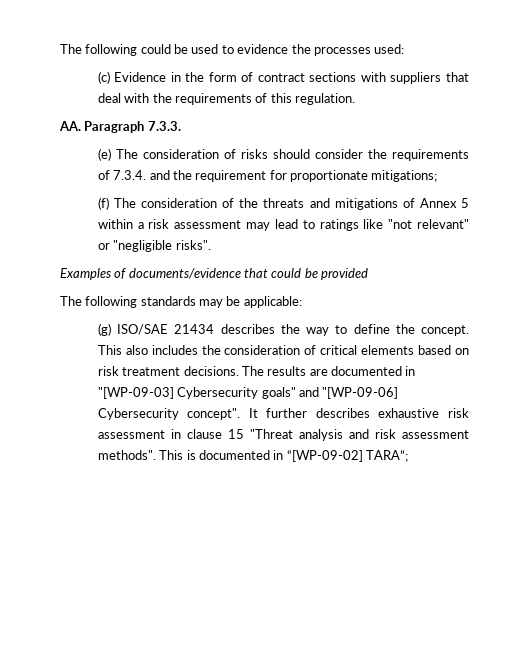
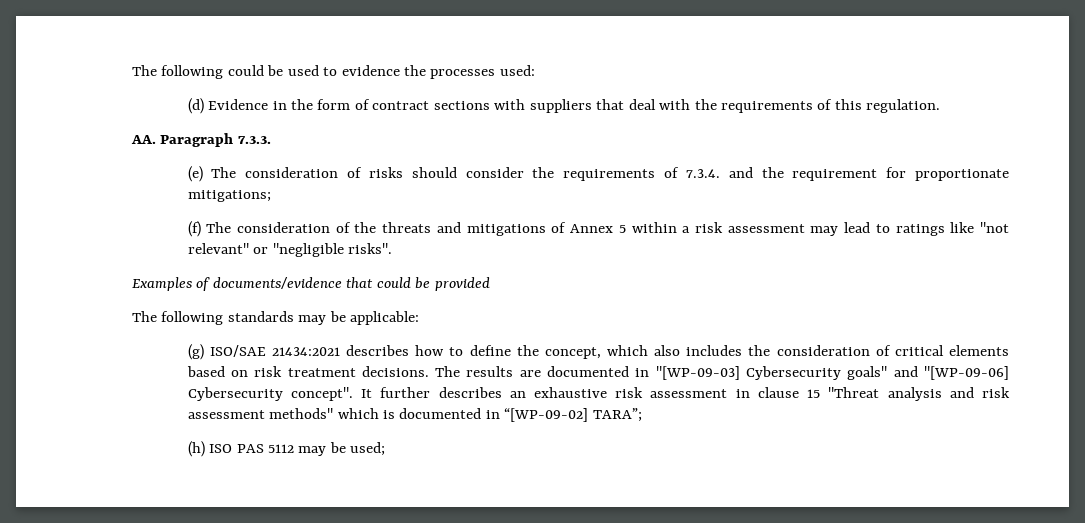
[97,71,110,84] (c) -> [187,98,204,114] (d)
[174,324,329,336] 21434 describes the way -> [271,345,445,356] 21434:2021 describes how
[420,325,469,336] [97,345,122,355] concept. This -> [544,345,648,359] concept, which
(370, 413) none -> [509,391,526,398] an
[97,450,184,460] methods". This -> [269,408,379,419] methods" which
(408, 456) none -> [187,441,386,457] // (h) ISO PAS 5112 may be used;

